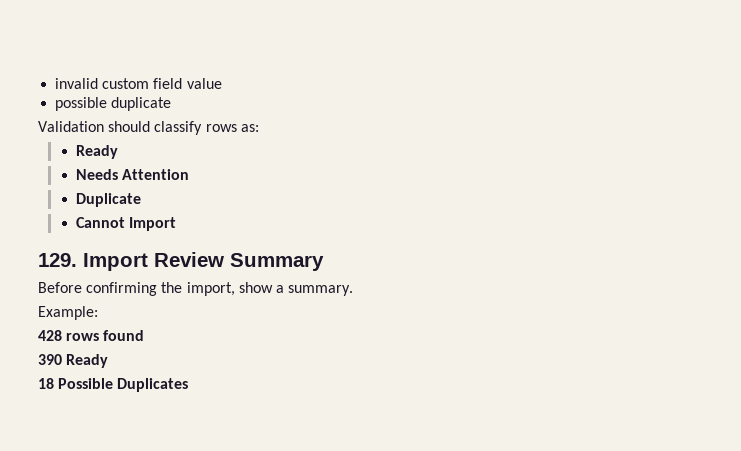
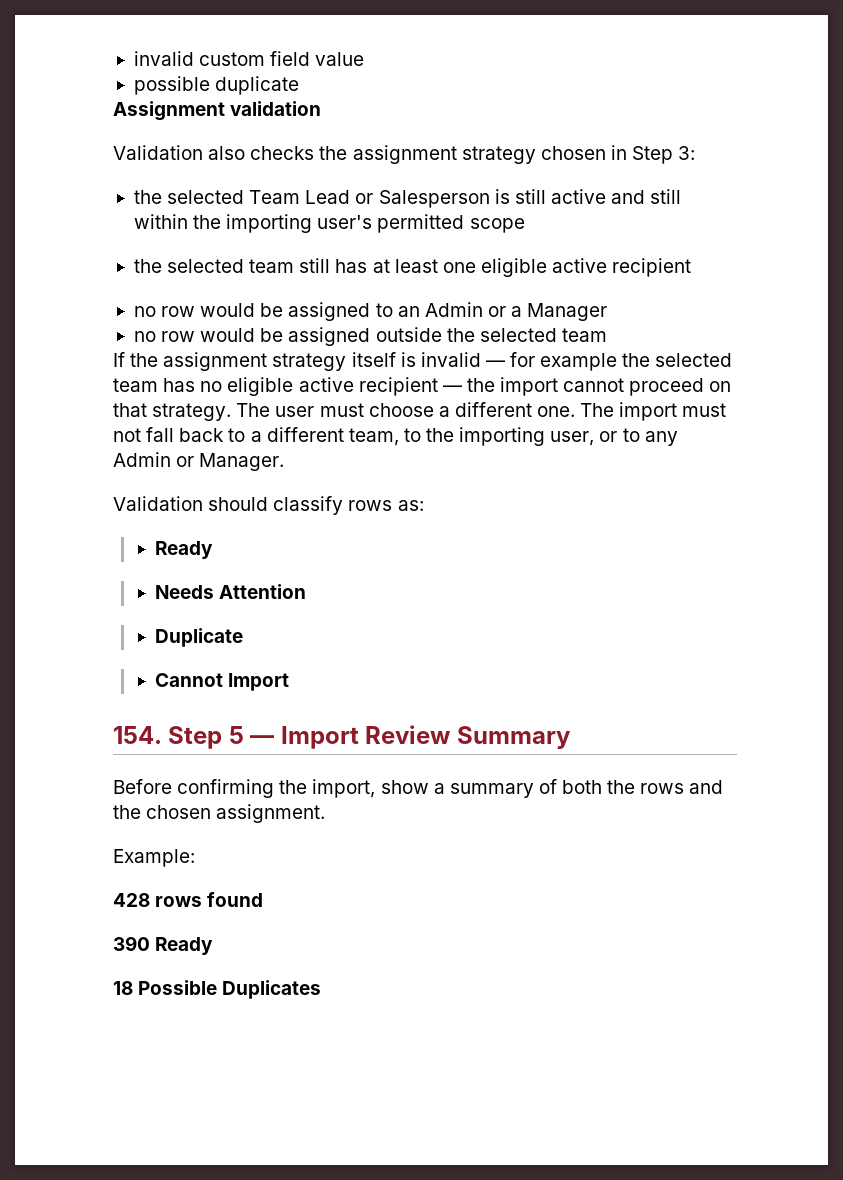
(172, 104) none -> [113,101,322,121] [113,145,696,164] [133,189,682,208] [133,214,525,233] [133,258,692,277] [133,302,608,321] [133,327,607,346] [113,352,733,371] [113,377,732,396] [113,402,727,421] [113,427,678,446] [113,452,285,471] // Assignment validation // Validation also checks the assignment strategy chosen in Step 3: // the selected Team Lead or Salesperson is still active and still within the importing user's permitted scope // the selected team still has at least one eligible active recipient // no row would be assigned to an Admin or a Manager // no row would be assigned outside the selected team // If the assignment strategy itself is invalid — for example the selected team has no eligible active recipient — the import cannot proceed on that strategy. The user must choose a different one. The import must not fall back to a different team, to the importing user, or to any Admin or Manager.
[38,253,77,267] 129. -> [113,726,275,749] 154. Step 5 —
[288,285,354,296] summary. -> [449,779,724,798] [113,804,326,823] summary of both the rows and the chosen assignment.

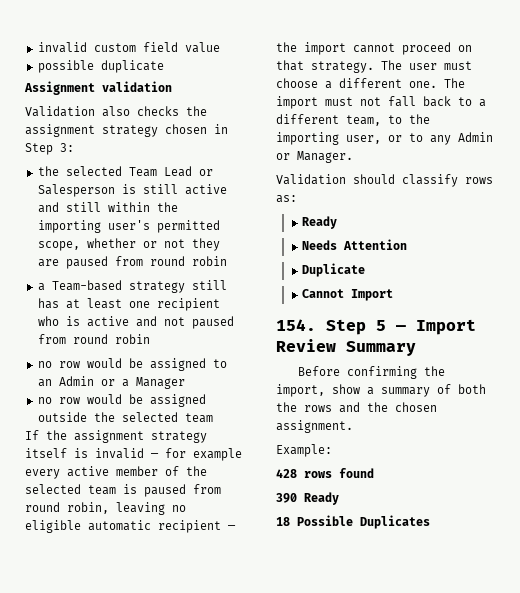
[469,218,525,233] [133,259,295,273] scope // the selected team -> [37,238,220,251] [37,256,227,269] [37,280,185,293] scope, whether or not they are paused from round robin // a Team-based strategy
[480,258,692,277] eligible active recipient -> [156,298,220,311] [37,316,234,329] [37,334,150,344] recipient who is active and not paused from round robin
[622,353,733,367] [113,378,196,392] the selected team has -> [25,466,207,479] [25,484,221,497] [25,502,165,515] every active member of the selected team is paused from round robin, leaving
[298,377,354,392] active -> [88,520,151,531] automatic

